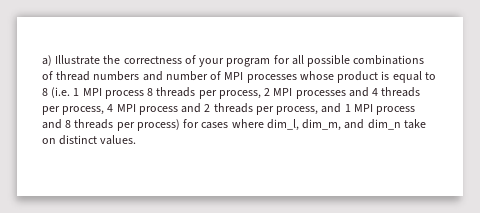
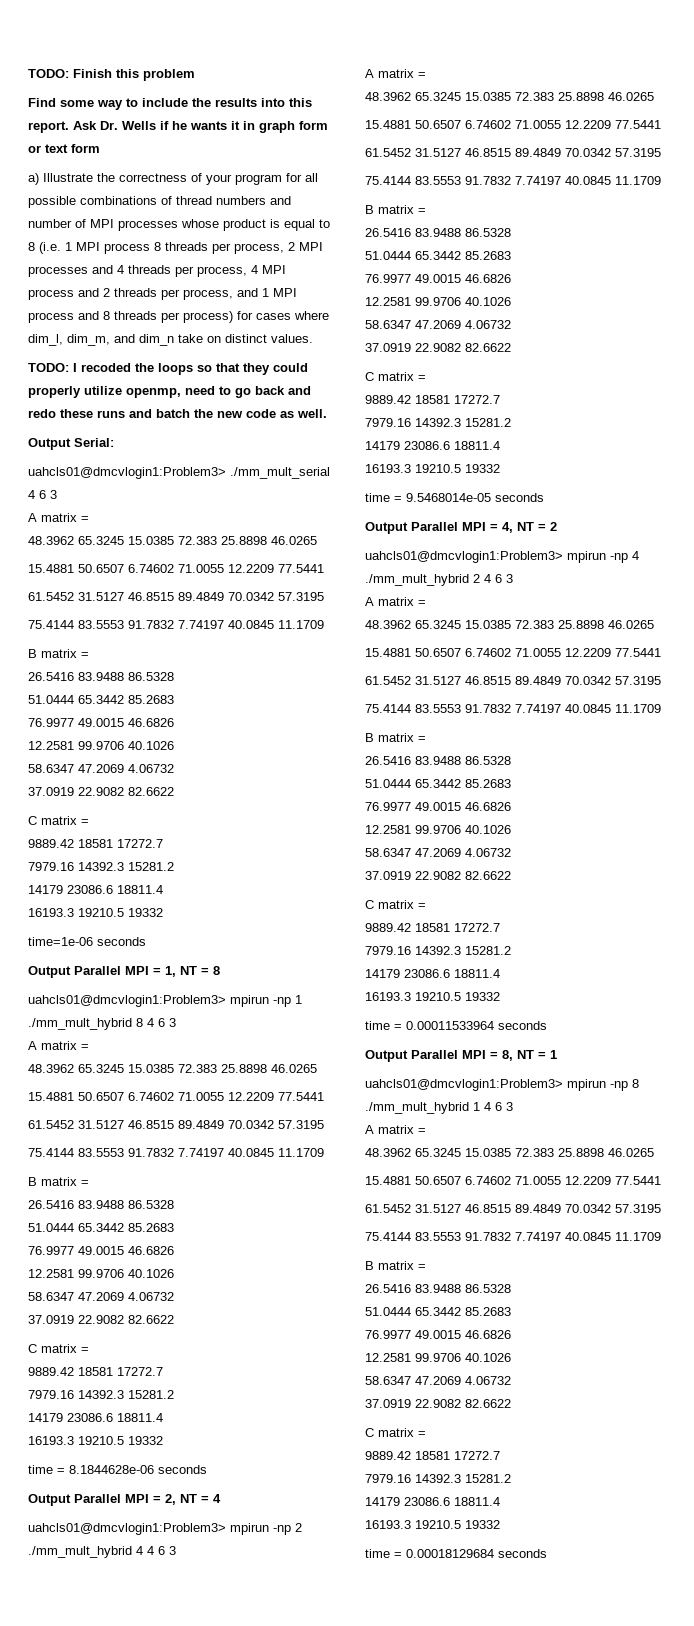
(42, 60) none -> [28,69,195,81] [28,98,312,110] [28,121,328,133] [28,144,100,153] TODO: Finish this problem // Find some way to include the results into this report. Ask Dr. Wells if he wants it in graph form or text form //
(137, 140) none -> [28,363,308,375] [28,386,311,398] [28,409,327,418] [28,438,114,450] [28,467,330,479] [28,490,57,499] [28,513,89,522] [28,536,317,545] [28,564,324,573] [28,592,324,601] [28,620,324,629] [28,649,89,658] [28,672,174,681] [28,695,174,704] [28,718,174,727] [28,741,174,750] [28,764,174,773] [28,787,174,796] [28,816,89,825] [28,839,163,848] [28,862,174,871] [28,885,163,894] [28,908,163,917] [28,937,146,946] [28,966,220,978] [28,995,302,1007] [28,1018,176,1030] [28,1041,89,1050] [28,1064,317,1073] [28,1092,324,1101] [28,1120,324,1129] [28,1148,324,1157] [28,1177,89,1186] [28,1200,174,1209] [28,1223,174,1232] [28,1246,174,1255] [28,1269,174,1278] [28,1292,174,1301] [28,1315,174,1324] [28,1344,89,1353] [28,1367,163,1376] [28,1390,174,1399] [28,1413,163,1422] [28,1436,163,1445] [28,1465,207,1474] [28,1494,221,1506] [28,1523,302,1535] [28,1546,176,1558] [365,69,426,78] [365,92,654,101] [365,120,661,129] [365,148,661,157] [365,176,661,185] [365,205,426,214] [365,228,511,237] [365,251,511,260] [365,274,511,283] [365,297,511,306] [365,320,511,329] [365,343,511,352] [365,372,426,381] [365,395,500,404] [365,418,511,427] [365,441,500,450] [365,464,500,473] [365,493,544,502] [365,522,557,534] [365,551,639,563] [365,574,513,586] [365,597,426,606] [365,620,654,629] [365,648,661,657] [365,676,661,685] [365,704,661,713] [365,733,426,742] [365,756,511,765] [365,779,511,788] [365,802,511,811] [365,825,511,834] [365,848,511,857] [365,871,511,880] [365,900,426,909] [365,923,500,932] [365,946,511,955] [365,969,500,978] [365,992,500,1001] [365,1021,547,1030] [365,1050,557,1062] [365,1079,639,1091] [365,1102,513,1114] [365,1125,426,1134] [365,1148,654,1157] [365,1176,661,1185] [365,1204,661,1213] [365,1232,661,1241] [365,1261,426,1270] [365,1284,511,1293] [365,1307,511,1316] [365,1330,511,1339] [365,1353,511,1362] [365,1376,511,1385] [365,1399,511,1408] [365,1428,426,1437] [365,1451,500,1460] [365,1474,511,1483] [365,1497,500,1506] [365,1520,500,1529] [365,1549,547,1558] // TODO: I recoded the loops so that they could properly utilize openmp, need to go back and redo these runs and batch the new code as well. // Output Serial: // uahcls01@dmcvlogin1:Problem3> ./mm_mult_serial 4 6 3 // A matrix = // 48.3962 65.3245 15.0385 72.383 25.8898 46.0265 // 15.4881 50.6507 6.74602 71.0055 12.2209 77.5441 // 61.5452 31.5127 46.8515 89.4849 70.0342 57.3195 // 75.4144 83.5553 91.7832 7.74197 40.0845 11.1709 // B matrix = // 26.5416 83.9488 86.5328 // 51.0444 65.3442 85.2683 // 76.9977 49.0015 46.6826 // 12.2581 99.9706 40.1026 // 58.6347 47.2069 4.06732 // 37.0919 22.9082 82.6622 // C matrix = // 9889.42 18581 17272.7 // 7979.16 14392.3 15281.2 // 14179 23086.6 18811.4 // 16193.3 19210.5 19332 // time=1e-06 seconds // Output Parallel MPI = 1, NT = 8 // uahcls01@dmcvlogin1:Problem3> mpirun -np 1 ./mm_mult_hybrid 8 4 6 3 // A matrix = // 48.3962 65.3245 15.0385 72.383 25.8898 46.0265 // 15.4881 50.6507 6.74602 71.0055 12.2209 77.5441 // 61.5452 31.5127 46.8515 89.4849 70.0342 57.3195 // 75.4144 83.5553 91.7832 7.74197 40.0845 11.1709 // B matrix = // 26.5416 83.9488 86.5328 // 51.0444 65.3442 85.2683 // 76.9977 49.0015 46.6826 // 12.2581 99.9706 40.1026 // 58.6347 47.2069 4.06732 // 37.0919 22.9082 82.6622 // C matrix = // 9889.42 18581 17272.7 // 7979.16 14392.3 15281.2 // 14179 23086.6 18811.4 // 16193.3 19210.5 19332 // time = 8.1844628e-06 seconds // Output Parallel MPI = 2, NT = 4 // uahcls01@dmcvlogin1:Problem3> mpirun -np 2 ./mm_mult_hybrid 4 4 6 3 // A matrix = // 48.3962 65.3245 15.0385 72.383 25.8898 46.0265 // 15.4881 50.6507 6.74602 71.0055 12.2209 77.5441 // 61.5452 31.5127 46.8515 89.4849 70.0342 57.3195 // 75.4144 83.5553 91.7832 7.74197 40.0845 11.1709 // B matrix = // 26.5416 83.9488 86.5328 // 51.0444 65.3442 85.2683 // 76.9977 49.0015 46.6826 // 12.2581 99.9706 40.1026 // 58.6347 47.2069 4.06732 // 37.0919 22.9082 82.6622 // C matrix = // 9889.42 18581 17272.7 // 7979.16 14392.3 15281.2 // 14179 23086.6 18811.4 // 16193.3 19210.5 19332 // time = 9.5468014e-05 seconds // Output Parallel MPI = 4, NT = 2 // uahcls01@dmcvlogin1:Problem3> mpirun -np 4 ./mm_mult_hybrid 2 4 6 3 // A matrix = // 48.3962 65.3245 15.0385 72.383 25.8898 46.0265 // 15.4881 50.6507 6.74602 71.0055 12.2209 77.5441 // 61.5452 31.5127 46.8515 89.4849 70.0342 57.3195 // 75.4144 83.5553 91.7832 7.74197 40.0845 11.1709 // B matrix = // 26.5416 83.9488 86.5328 // 51.0444 65.3442 85.2683 // 76.9977 49.0015 46.6826 // 12.2581 99.9706 40.1026 // 58.6347 47.2069 4.06732 // 37.0919 22.9082 82.6622 // C matrix = // 9889.42 18581 17272.7 // 7979.16 14392.3 15281.2 // 14179 23086.6 18811.4 // 16193.3 19210.5 19332 // time = 0.00011533964 seconds // Output Parallel MPI = 8, NT = 1 // uahcls01@dmcvlogin1:Problem3> mpirun -np 8 ./mm_mult_hybrid 1 4 6 3 // A matrix = // 48.3962 65.3245 15.0385 72.383 25.8898 46.0265 // 15.4881 50.6507 6.74602 71.0055 12.2209 77.5441 // 61.5452 31.5127 46.8515 89.4849 70.0342 57.3195 // 75.4144 83.5553 91.7832 7.74197 40.0845 11.1709 // B matrix = // 26.5416 83.9488 86.5328 // 51.0444 65.3442 85.2683 // 76.9977 49.0015 46.6826 // 12.2581 99.9706 40.1026 // 58.6347 47.2069 4.06732 // 37.0919 22.9082 82.6622 // C matrix = // 9889.42 18581 17272.7 // 7979.16 14392.3 15281.2 // 14179 23086.6 18811.4 // 16193.3 19210.5 19332 // time = 0.00018129684 seconds

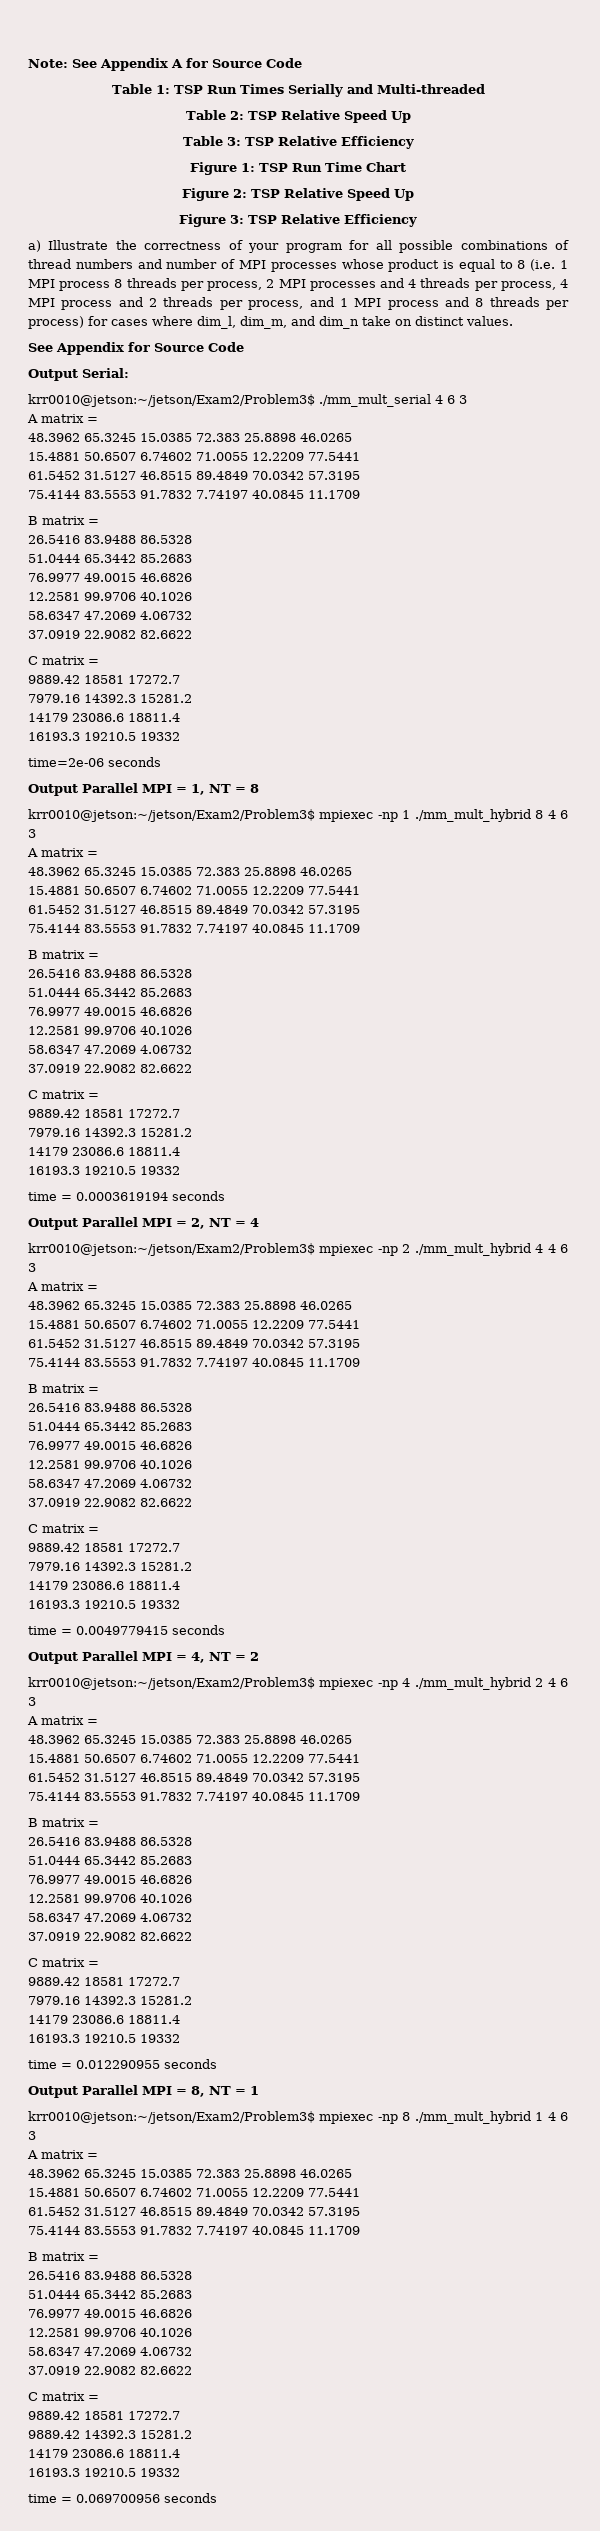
[28,69,195,81] [28,98,312,110] [28,121,328,133] [28,144,100,153] TODO: Finish this problem // Find some way to include the results into this report. Ask Dr. Wells if he wants it in graph form or text form -> [28,58,302,71] [111,84,485,97] [185,110,411,123] [182,136,414,149] [190,162,406,175] [182,188,414,201] [179,214,417,227] Note: See Appendix A for Source Code // Table 1: TSP Run Times Serially and Multi-threaded // Table 2: TSP Relative Speed Up // Table 3: TSP Relative Efficiency // Figure 1: TSP Run Time Chart // Figure 2: TSP Relative Speed Up // Figure 3: TSP Relative Efficiency
[28,363,308,375] [28,386,311,398] [28,409,327,418] TODO: I recoded the loops so that they could properly utilize openmp, need to go back and redo these runs and batch the new code as well. -> [28,342,244,355] See Appendix for Source Code
[28,467,226,479] uahcls01@dmcvlogin1:Problem3> -> [28,394,315,407] krr0010@jetson:~/jetson/Exam2/Problem3$
[28,937,93,946] time=1e-06 -> [28,758,104,767] time=2e-06
[28,995,269,1007] uahcls01@dmcvlogin1:Problem3> mpirun -> [28,809,374,822] krr0010@jetson:~/jetson/Exam2/Problem3$ mpiexec
[69,1465,154,1474] 8.1844628e-06 -> [76,1192,168,1201] 0.0003619194
[28,1523,269,1535] uahcls01@dmcvlogin1:Problem3> mpirun -> [28,1243,374,1256] krr0010@jetson:~/jetson/Exam2/Problem3$ mpiexec
[406,493,491,502] 9.5468014e-05 -> [76,1626,168,1635] 0.0049779415
[365,551,606,563] uahcls01@dmcvlogin1:Problem3> mpirun -> [28,1677,374,1690] krr0010@jetson:~/jetson/Exam2/Problem3$ mpiexec
[406,1021,494,1030] 0.00011533964 -> [76,2060,160,2069] 0.012290955
[365,1079,606,1091] uahcls01@dmcvlogin1:Problem3> mpirun -> [28,2111,374,2124] krr0010@jetson:~/jetson/Exam2/Problem3$ mpiexec
[365,1474,411,1483] 7979.16 -> [28,2430,80,2439] 9889.42
[406,1549,494,1558] 0.00018129684 -> [76,2494,160,2503] 0.069700956

